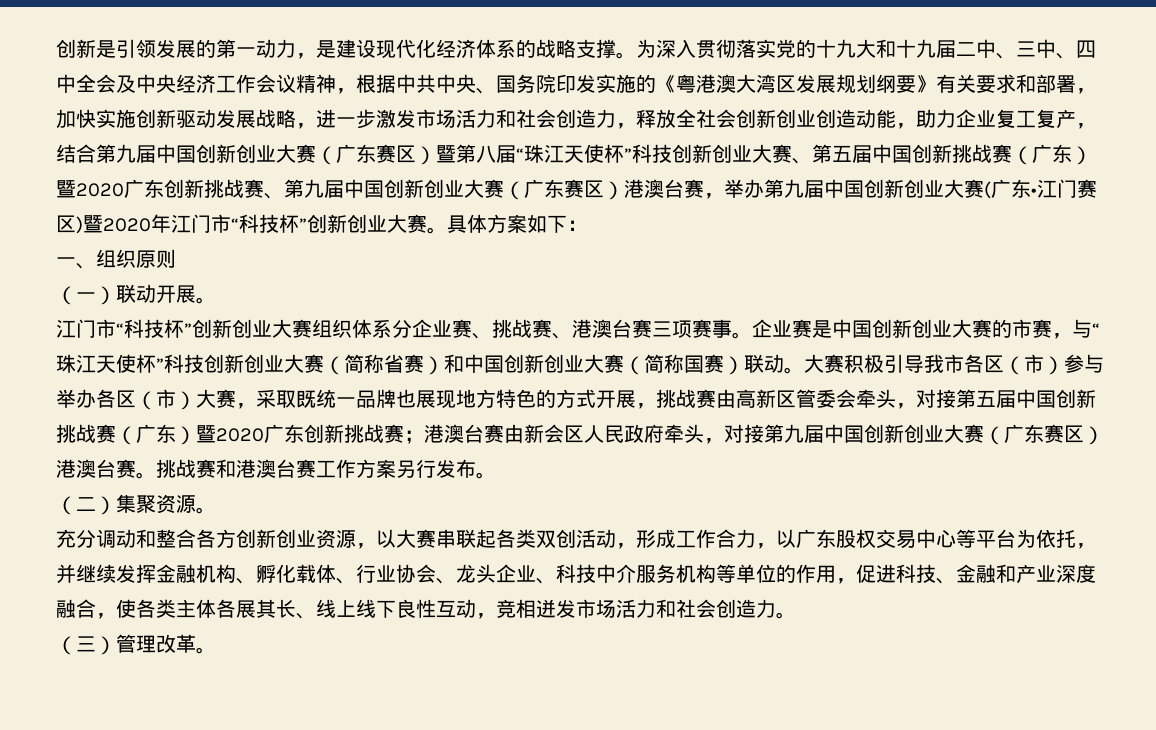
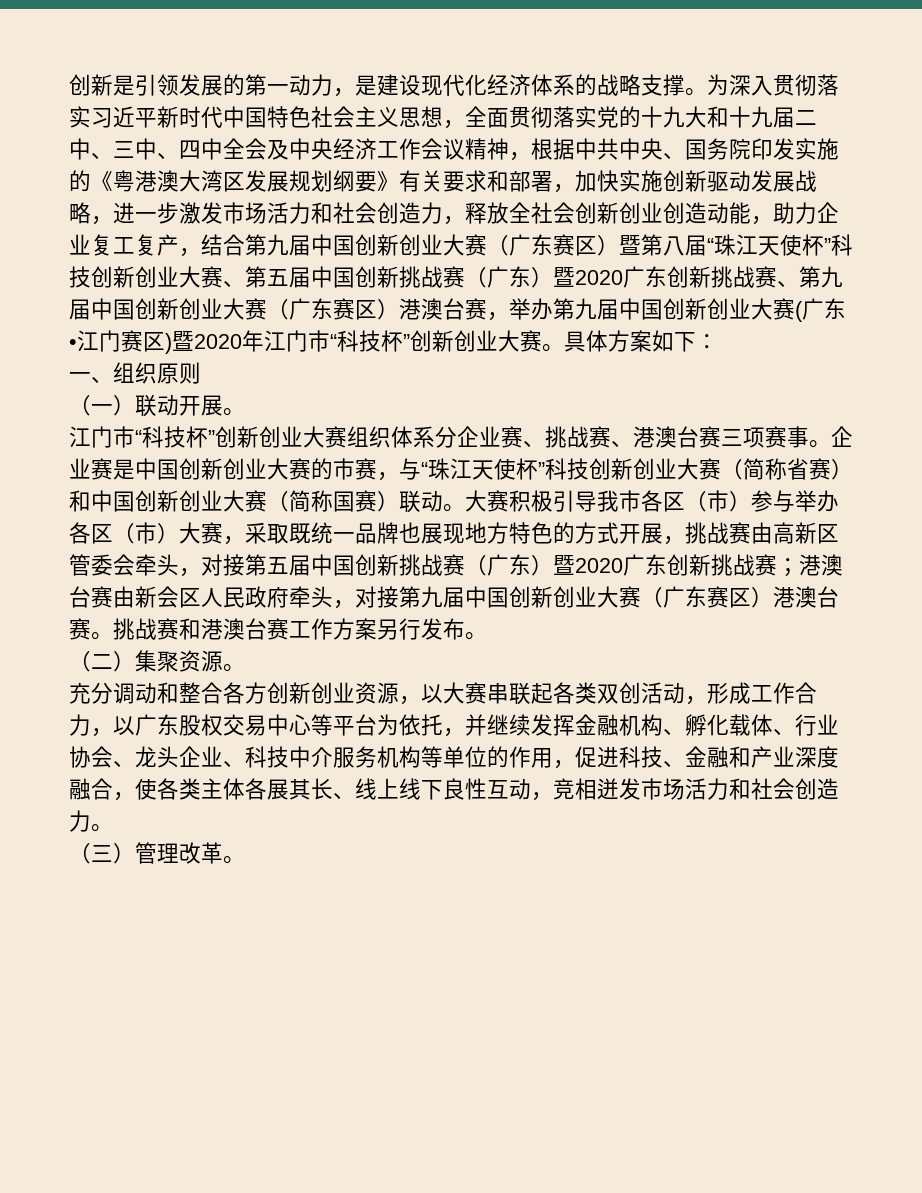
(776, 48) none -> [91,106,597,129] 习近平新时代中国特色社会主义思想，全面贯彻落实

